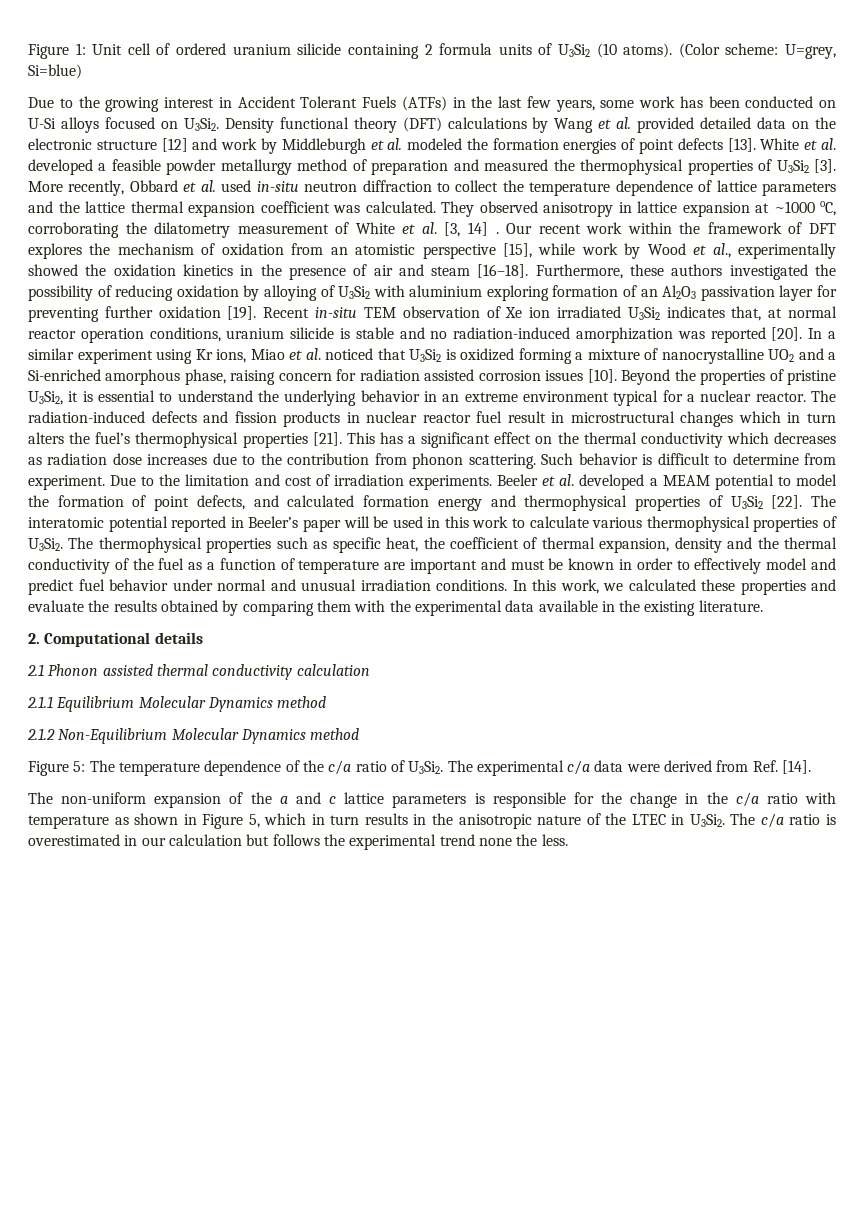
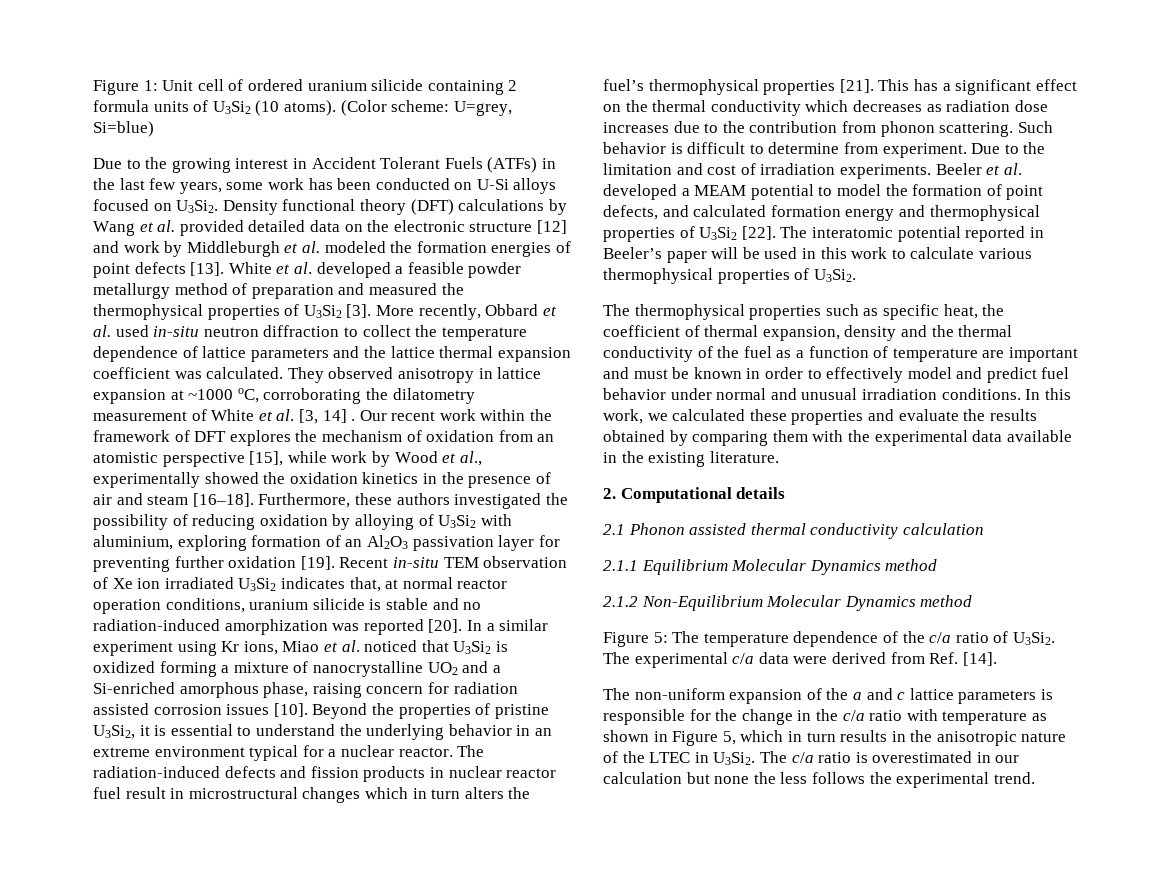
[409,285,483,297] aluminium -> [93,535,173,550] aluminium,
(63, 544) none -> (856, 275) //
[272,834,568,850] follows the experimental trend none the less. -> [714,772,1035,788] none the less follows the experimental trend.

